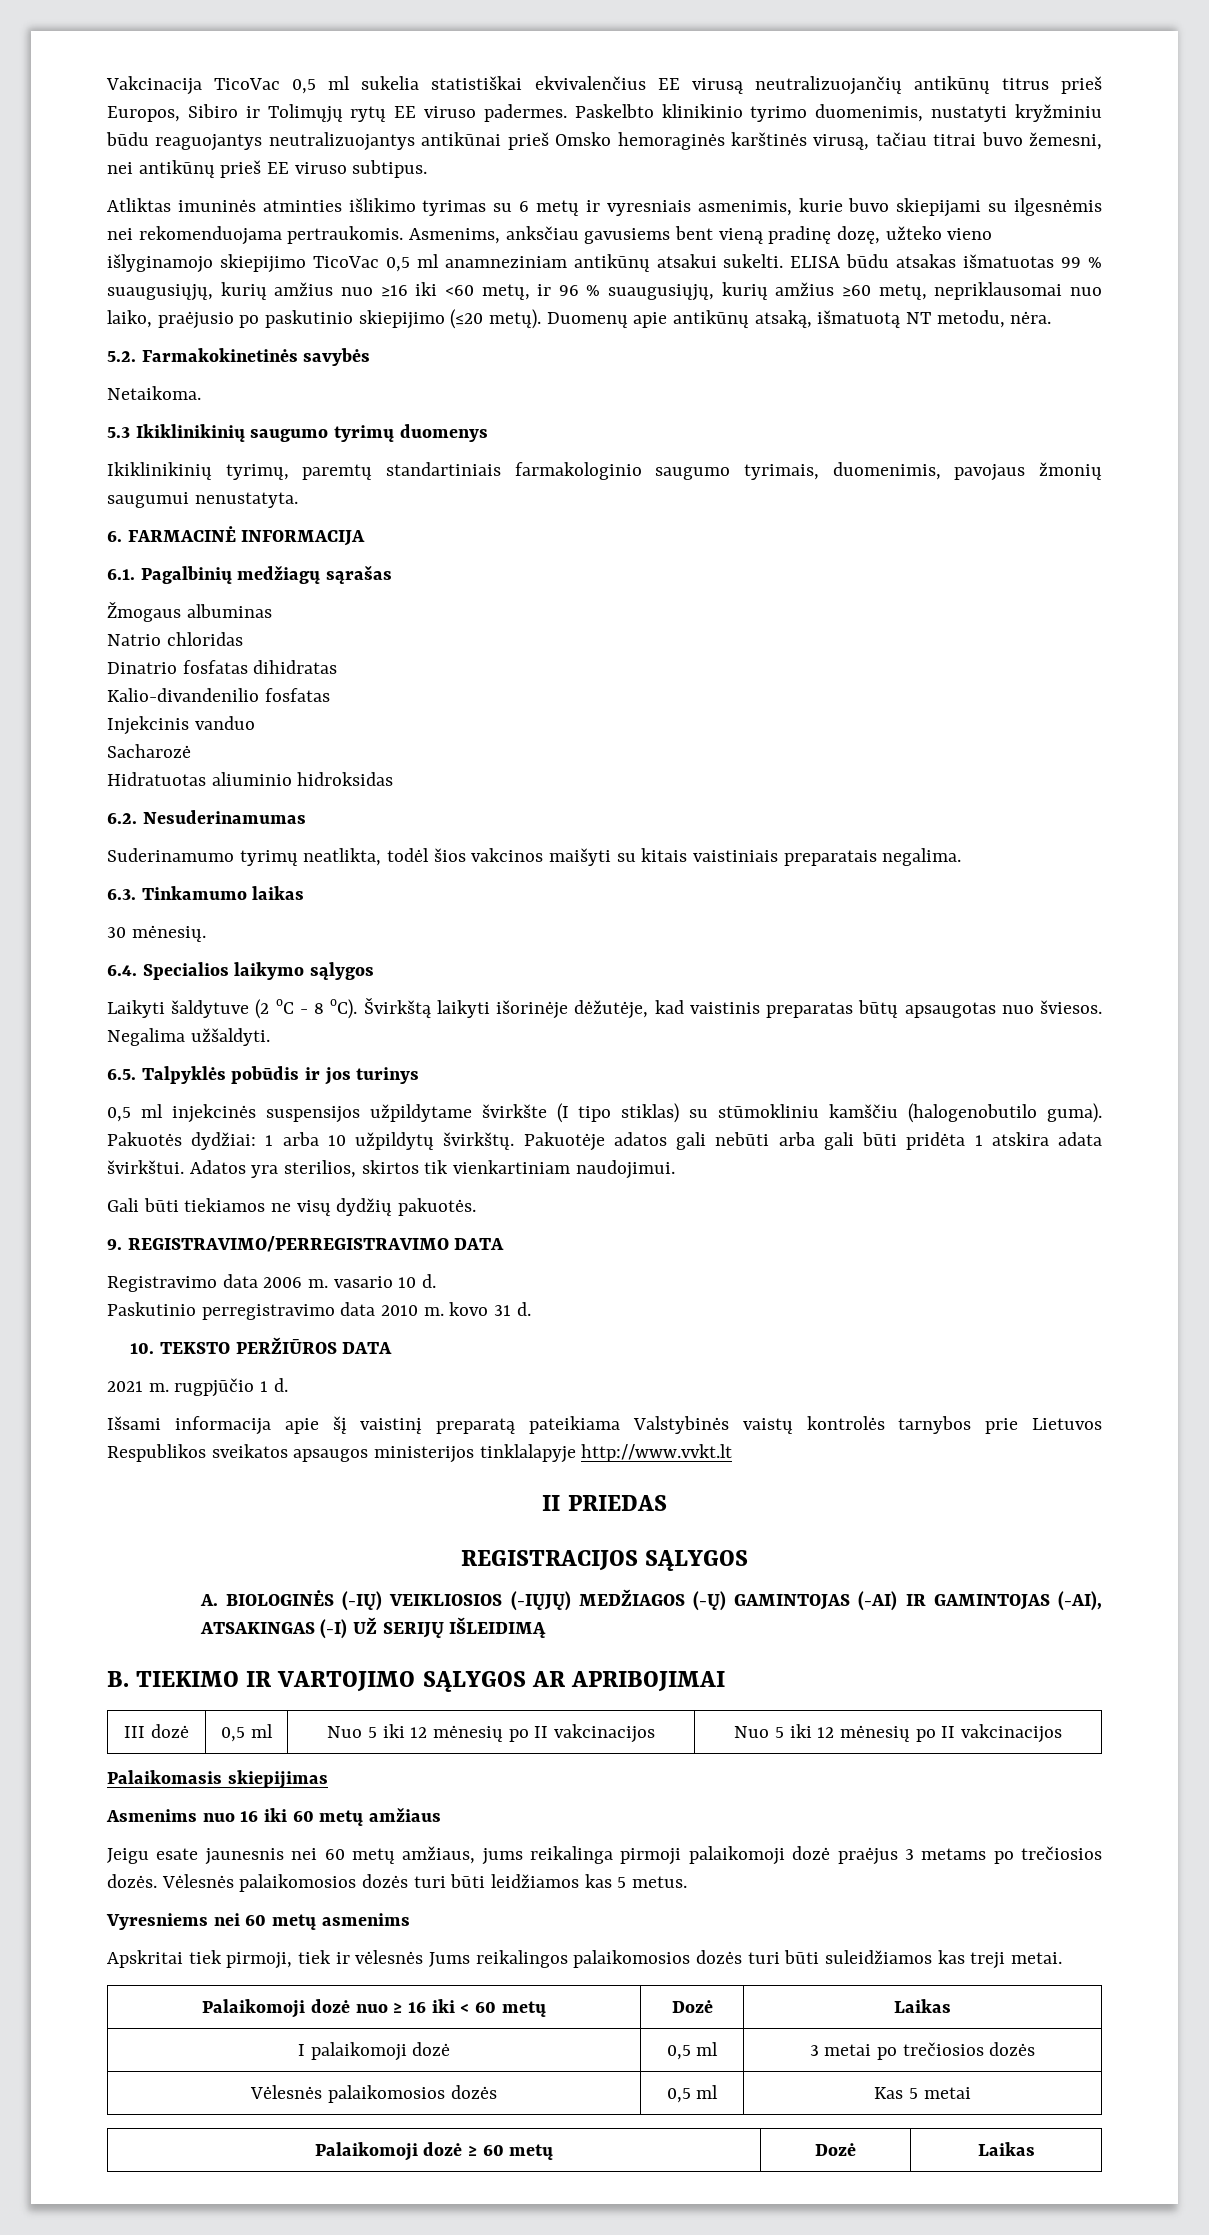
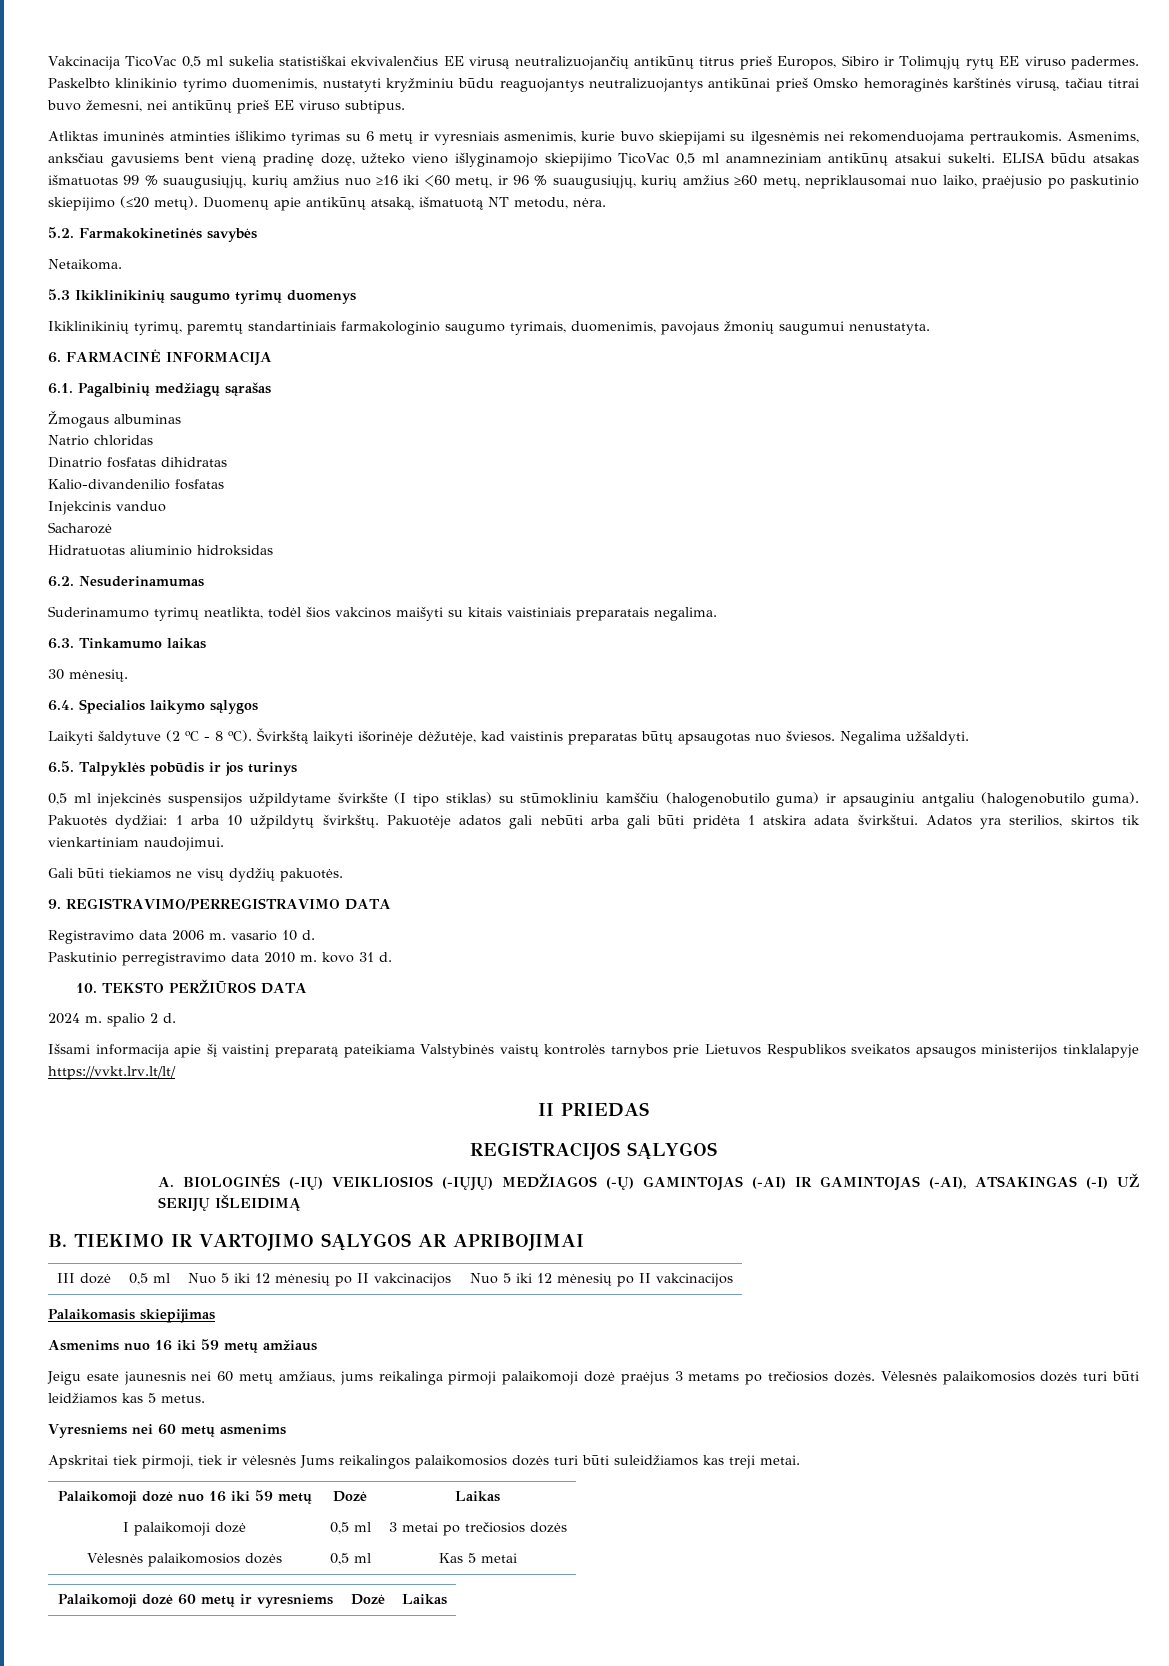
(1038, 1113) none -> [776,792,1086,807] guma) ir apsauginiu antgaliu (halogenobutilo
[107,1378,269,1397] 2021 m. rugpjūčio 1 -> [48,1013,158,1027] 2024 m. spalio 2
[581,1444,733,1462] http://www.vvkt.lt -> [48,1066,176,1080] https://vvkt.lrv.lt/lt/
[292,1811,314,1822] 60 -> [201,1339,219,1350] 59
[393,1999,497,2013] ≥ 16 iki < 60 -> [208,1490,273,1502] 16 iki 59
[468,2144,554,2160] ≥ 60 metų -> [177,1594,333,1608] 60 metų ir vyresniems

